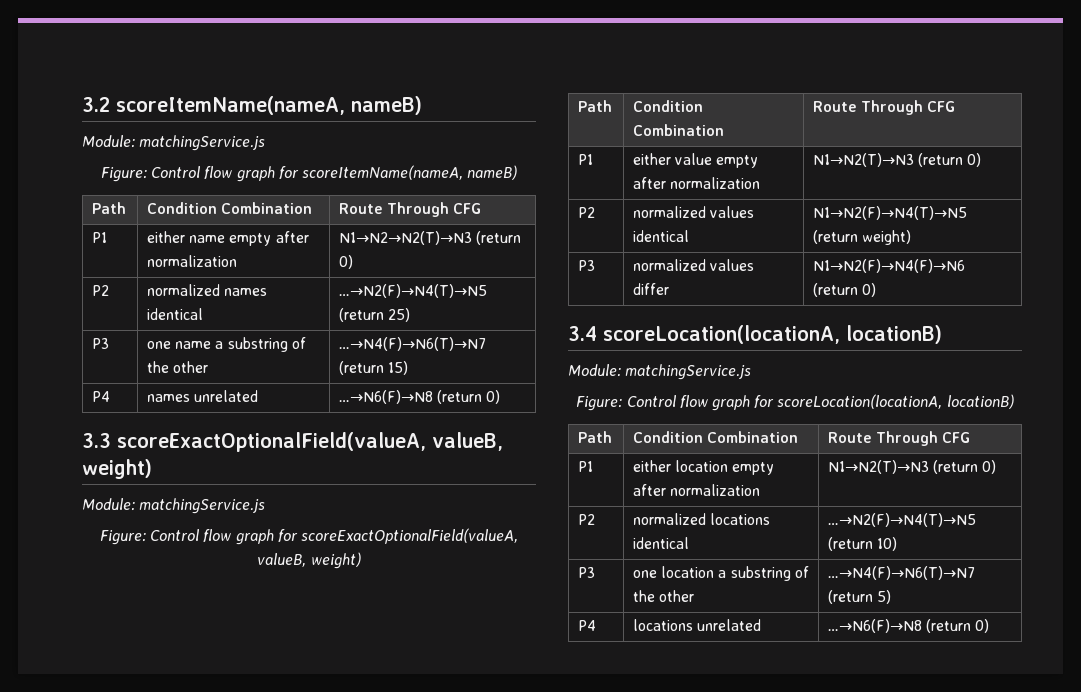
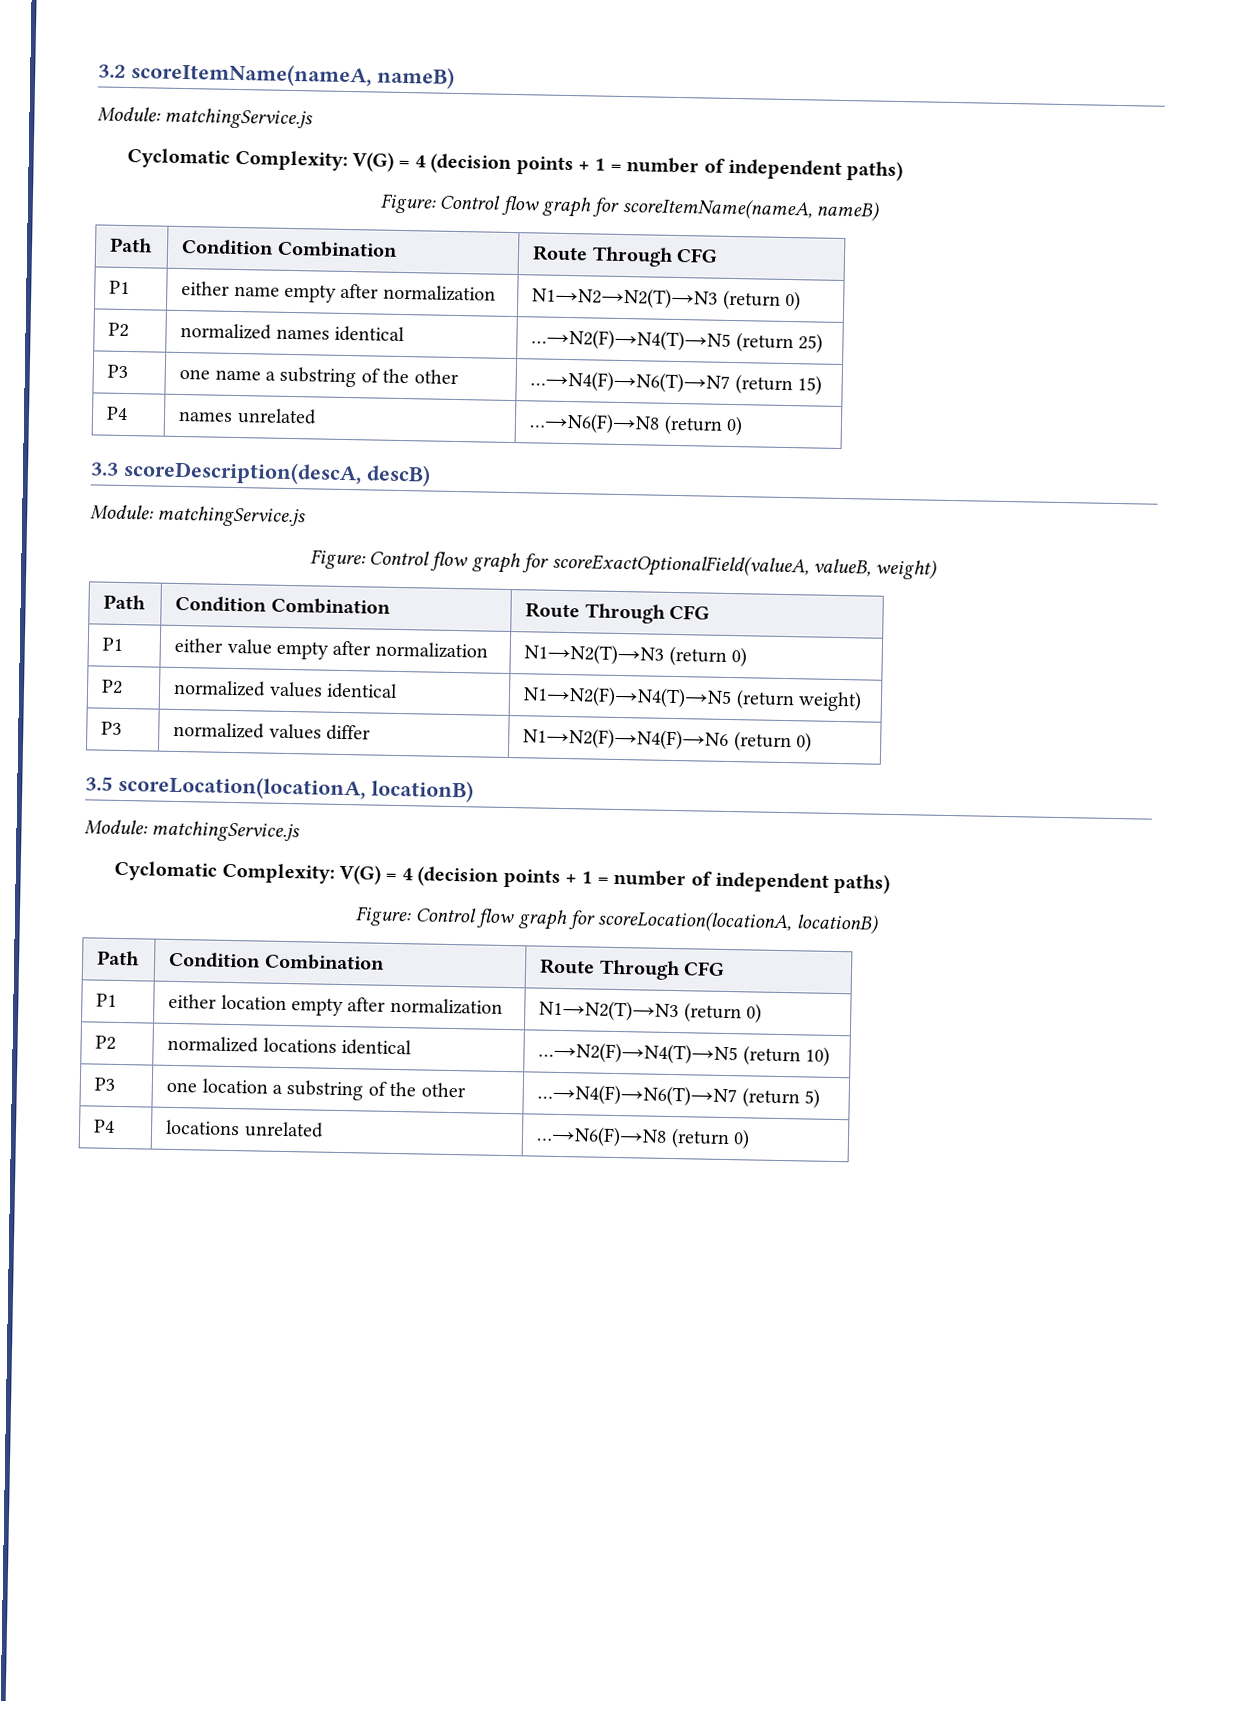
(266, 143) none -> [127,147,904,182] // Cyclomatic Complexity: V(G) = 4 (decision points + 1 = number of independent paths)
[117,432,503,452] [82,459,152,479] scoreExactOptionalField(valueA, valueB, weight) -> [123,459,431,487] scoreDescription(descA, descB)
[568,326,597,341] 3.4 -> [85,776,113,791] 3.5
(752, 372) none -> [114,860,891,894] // Cyclomatic Complexity: V(G) = 4 (decision points + 1 = number of independent paths)

